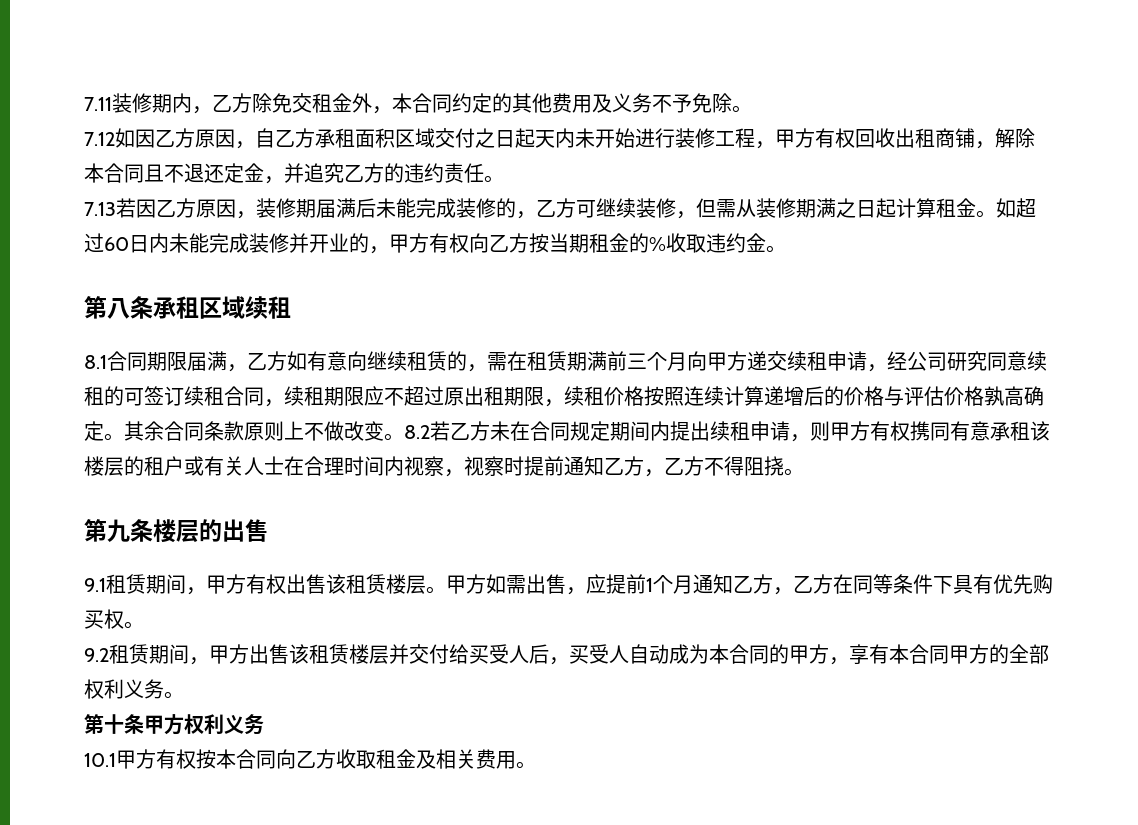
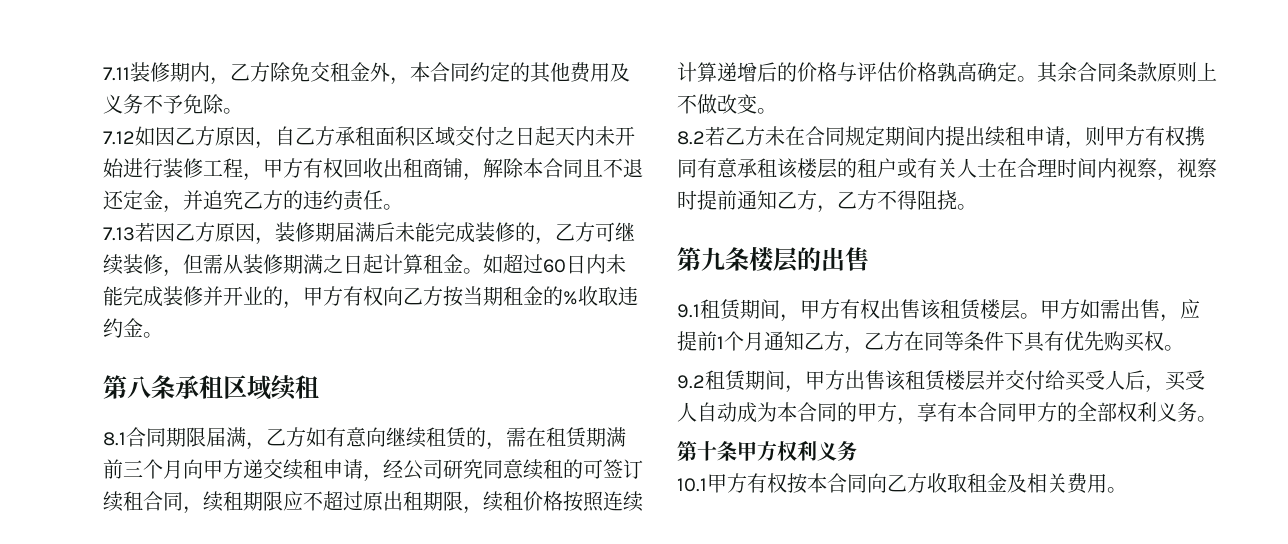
(404, 437) none -> (777, 111) //

